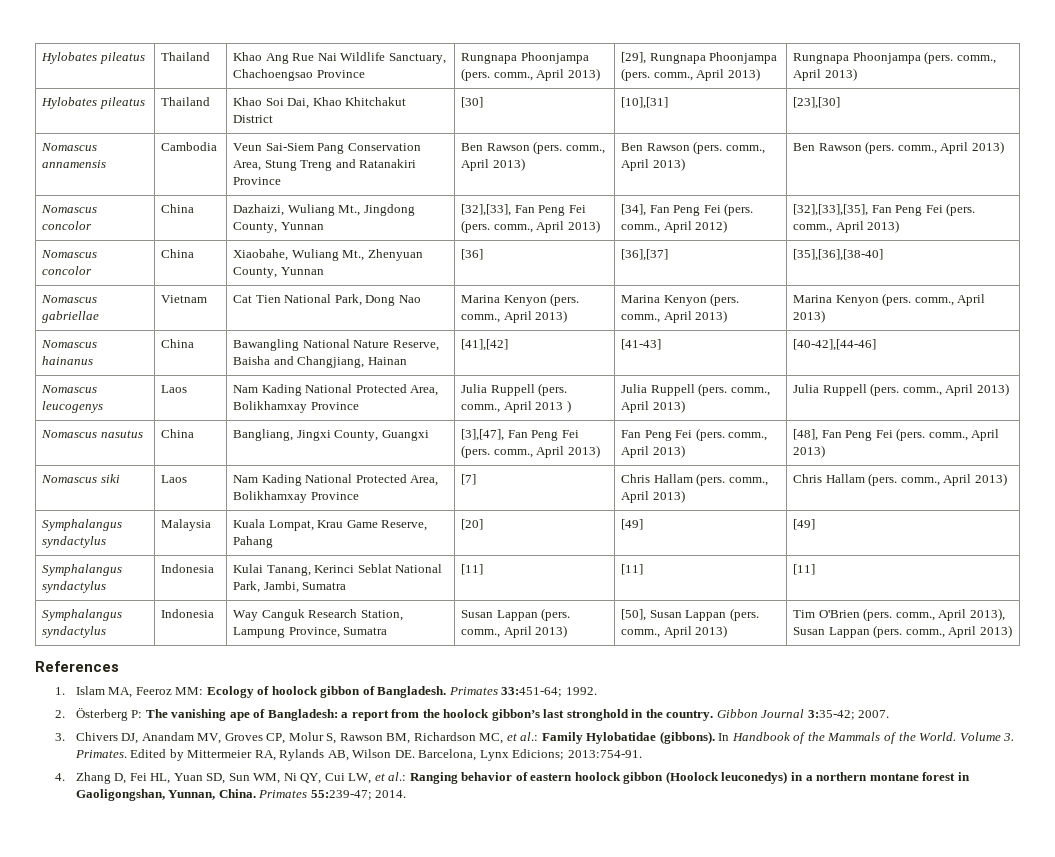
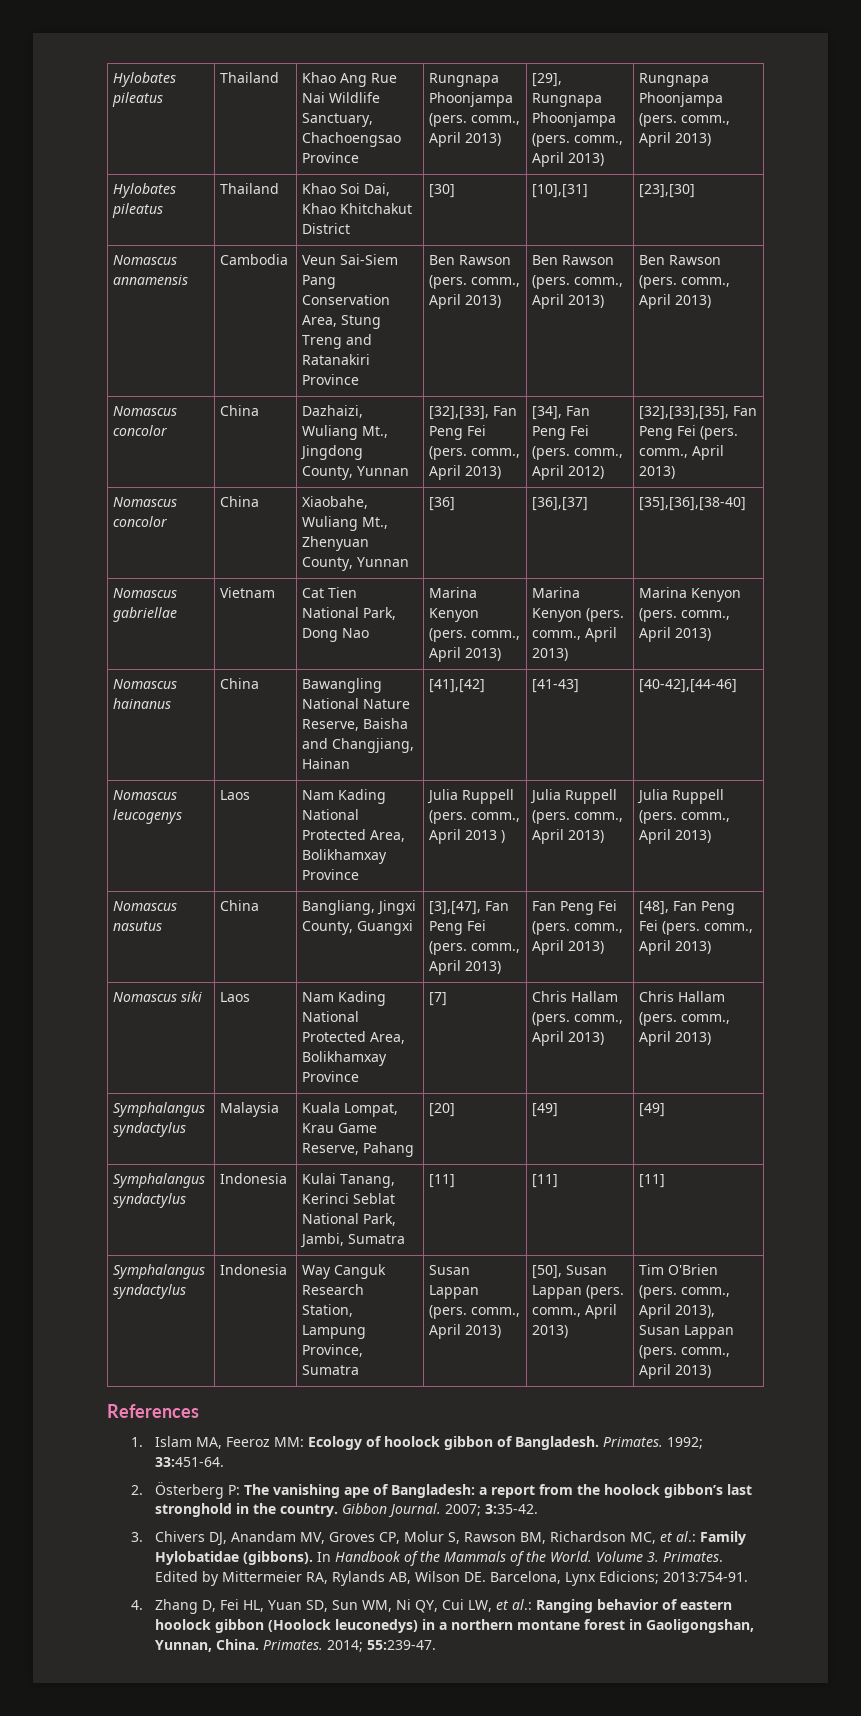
[448,687,597,697] Primates 33:451-64; 1992. -> [603,1437,704,1449] [155,1457,225,1467] Primates. 1992; 33:451-64.
[761,709,890,720] Journal 3:35-42; 2007. -> [388,1503,539,1518] Journal. 2007; 3:35-42.
[258,790,407,800] Primates 55:239-47; 2014. -> [263,1640,437,1652] Primates. 2014; 55:239-47.

